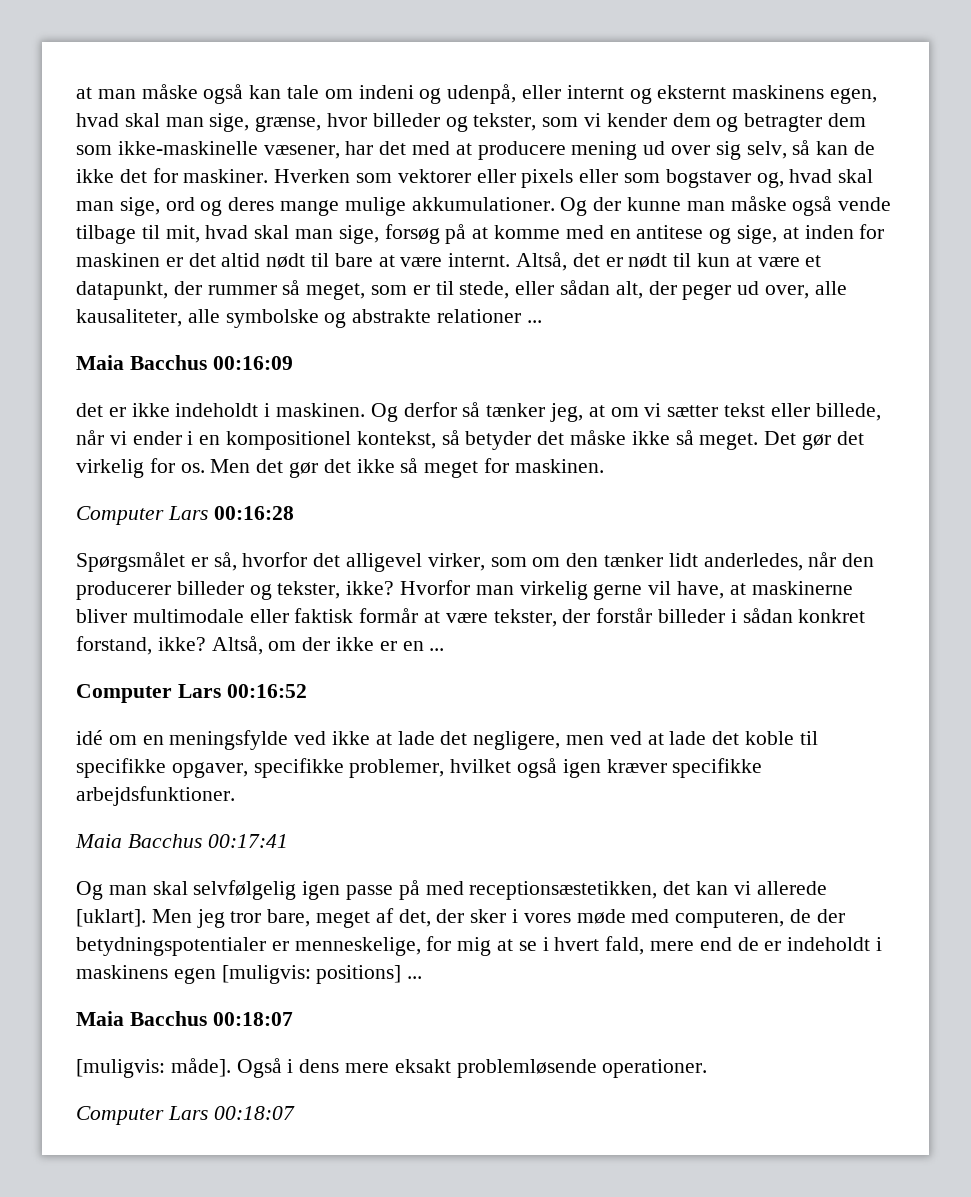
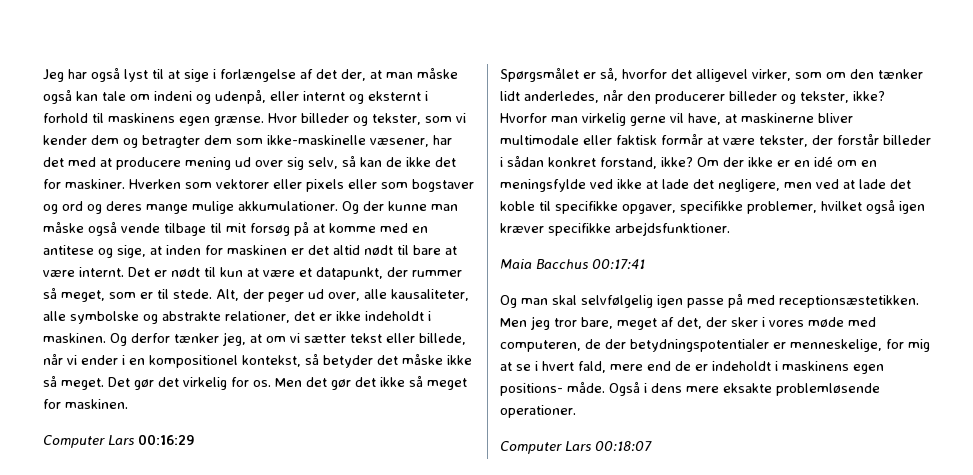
(76, 93) none -> [43,67,366,82] Jeg har også lyst til at sige i forlængelse af det der,
[732,85,878,104] [76,113,368,132] maskinens egen, hvad skal man sige, grænse, hvor -> [425,91,428,101] [43,113,297,126] i forhold til maskinens egen grænse. Hvor
[756,169,874,188] [76,197,160,216] og, hvad skal man sige, -> [43,204,58,214] og
[165,225,379,244] mit, hvad skal man sige, -> [226,223,246,233] mit
[516,252,600,271] Altså, det -> [128,267,150,277] Det
[459,280,643,299] stede, eller sådan alt, -> [173,289,239,301] stede. Alt,
[437,309,542,323] [76,355,293,370] relationer ... // Maia Bacchus 00:16:09 // -> [225,311,290,323] relationer,
[462,402,481,417] så -> (170, 338) none
[213,506,294,520] 00:16:28 -> [138,434,195,445] 00:16:29
[211,636,297,655] Altså, om -> [697,157,719,167] Om
[429,648,445,651] [76,684,307,703] ... // Computer Lars 00:16:52 // -> (810, 163) none
[469,881,827,900] [76,909,146,927] receptionsæstetikken, det kan vi allerede [uklart]. -> [779,295,919,308] receptionsæstetikken.
[221,965,423,984] [76,1011,293,1026] [76,1058,231,1078] [muligvis: positions] ... // Maia Bacchus 00:18:07 // [muligvis: måde]. -> [500,381,605,396] positions- måde.
[394,1059,451,1073] eksakt -> [723,383,772,393] eksakte

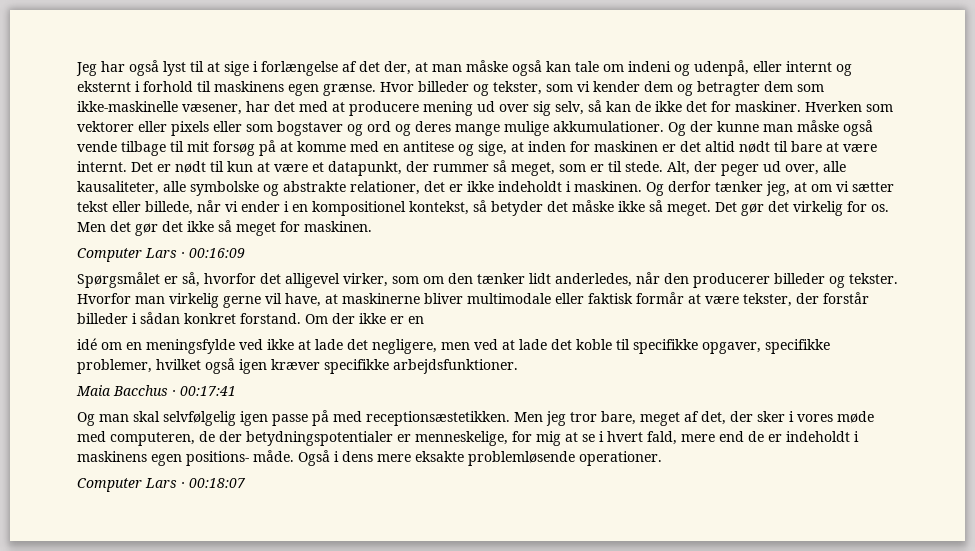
[138,434,195,445] 00:16:29 -> [181,248,245,258] · 00:16:09
[800,91,885,103] tekster, ikke? -> [849,273,898,284] tekster.
[600,157,693,169] forstand, ikke? -> [240,313,301,324] forstand.
(810, 163) none -> (424, 320) //
(588, 264) none -> [172,389,176,396] ·
(591, 446) none -> [181,481,185,488] ·

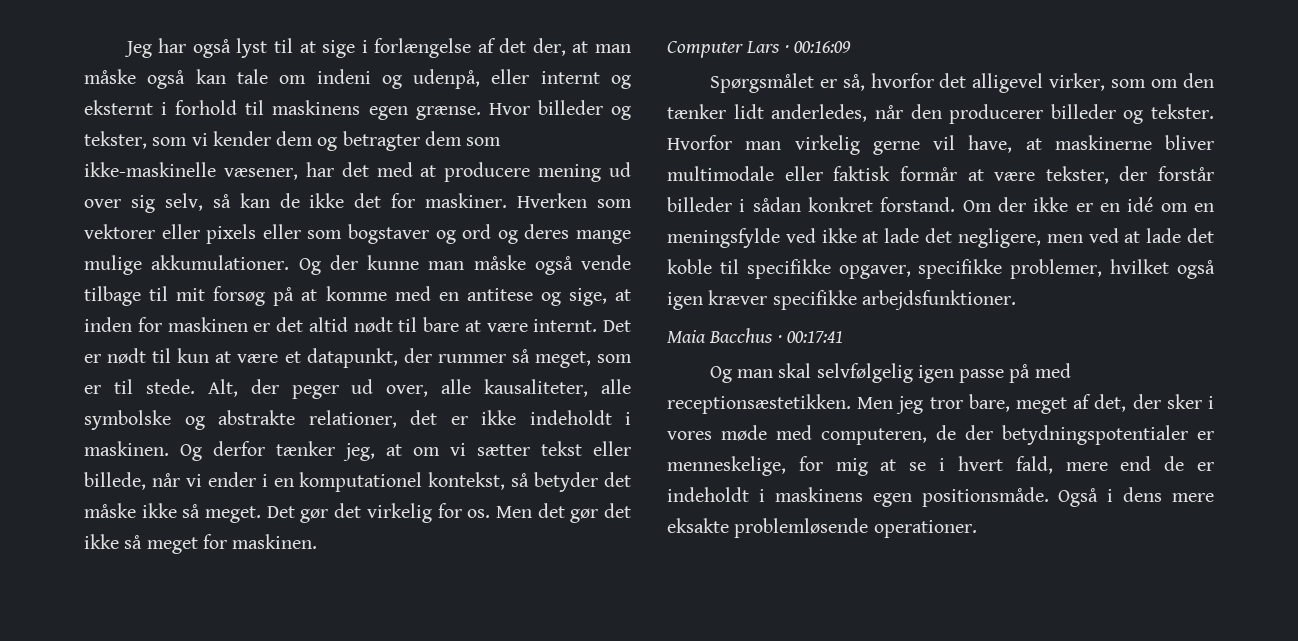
[312,201,406,216] kompositionel -> [299,472,423,492] komputationel
(424, 320) // -> (1120, 207) none
[186,450,294,466] positions- måde. -> [921,487,1049,507] positionsmåde.
[77,478,246,492] // Computer Lars · 00:18:07 -> (977, 529) none

